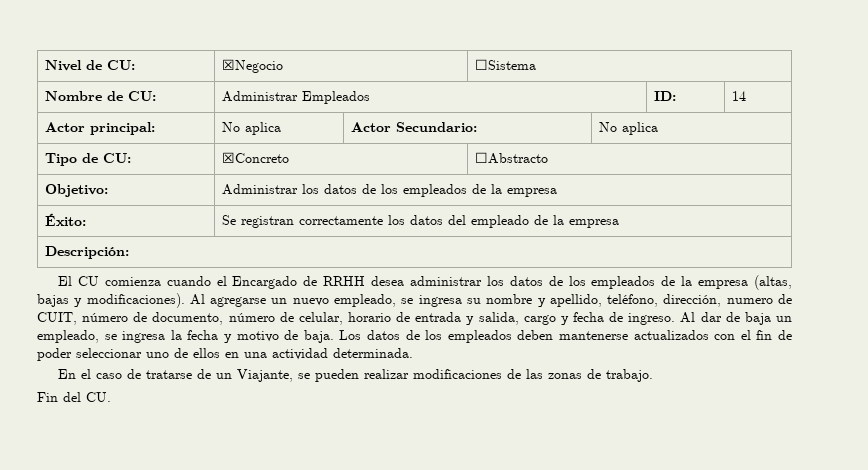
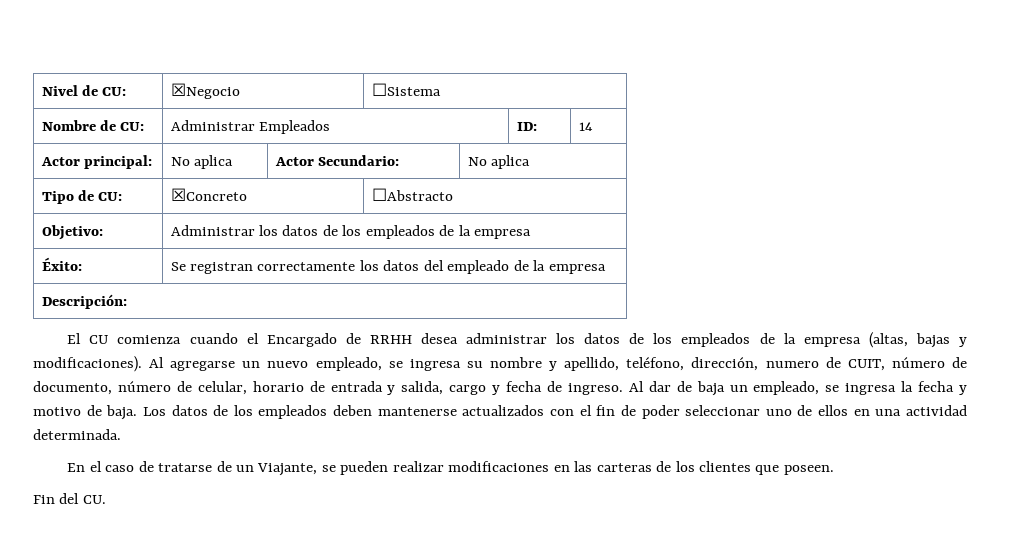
[506,369,653,382] de las zonas de trabajo. -> [553,461,834,475] en las carteras de los clientes que poseen.

